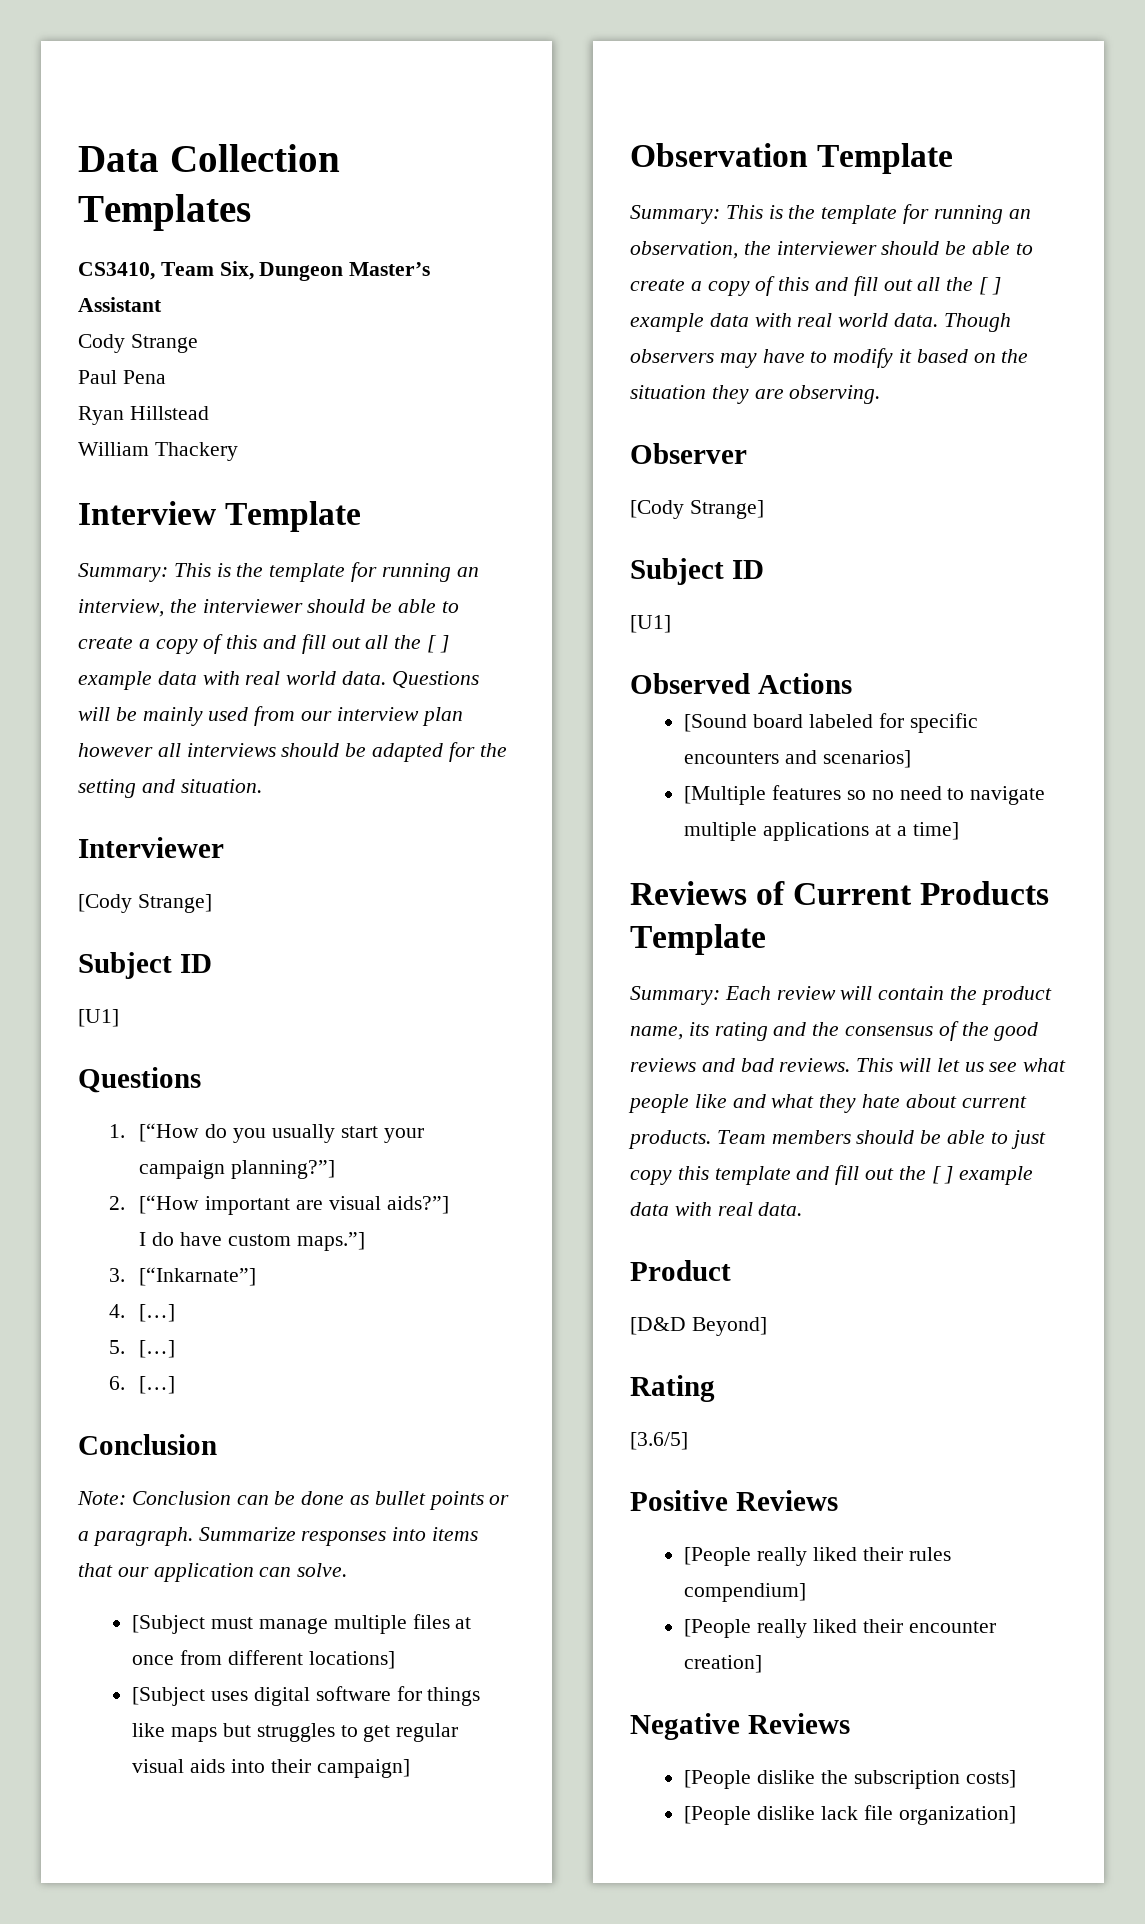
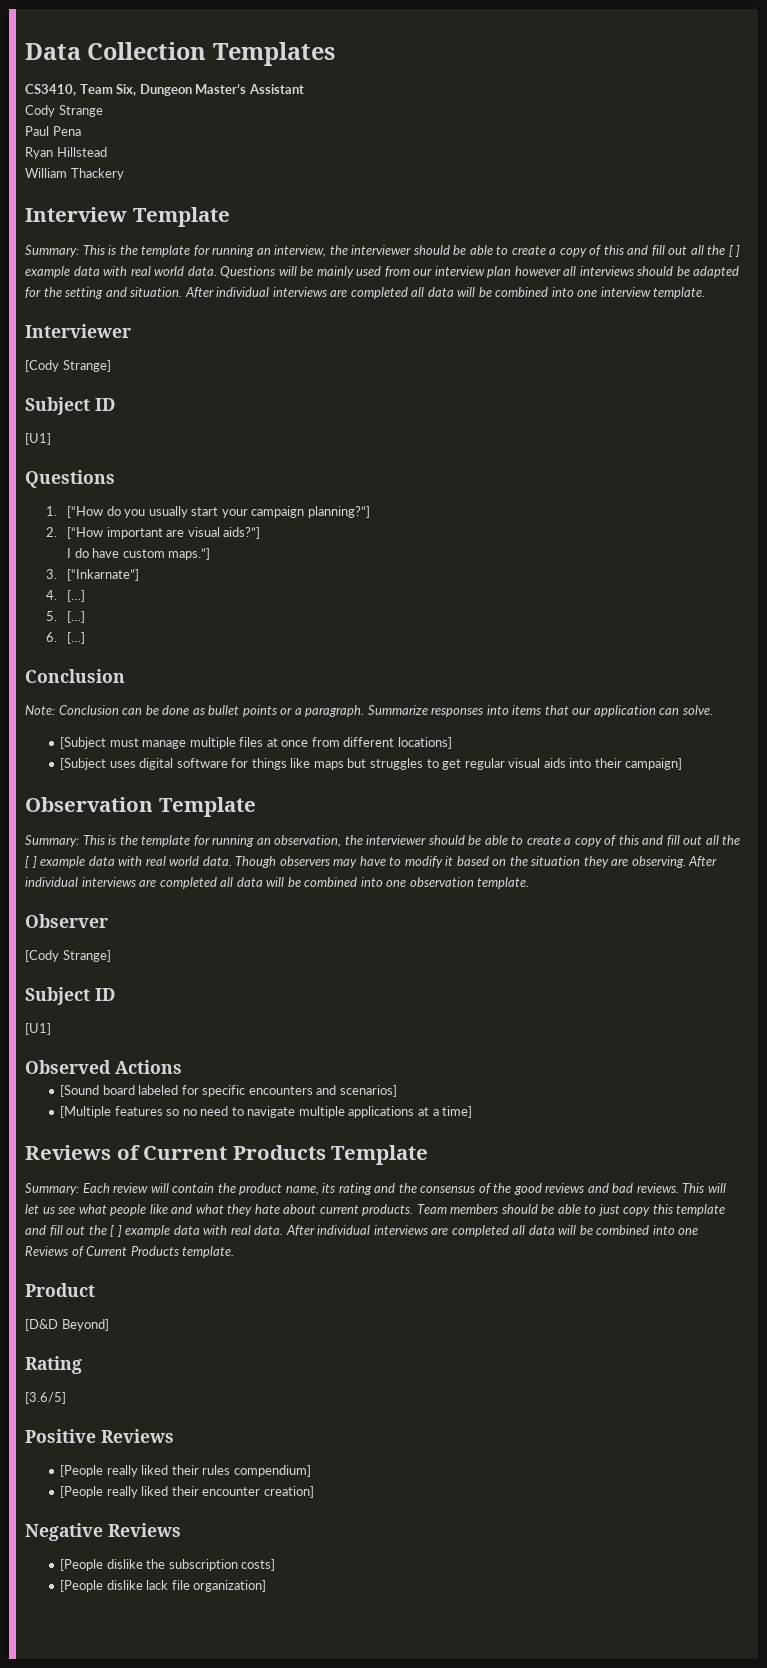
(262, 786) none -> [184,287,706,299] After individual interviews are completed all data will be combined into one interview template.
(881, 394) none -> [688,856,718,867] [25,877,530,889] After individual interviews are completed all data will be combined into one observation template.
(803, 1209) none -> [285,1225,699,1237] [25,1246,235,1258] After individual interviews are completed all data will be combined into one Reviews of Current Products template.

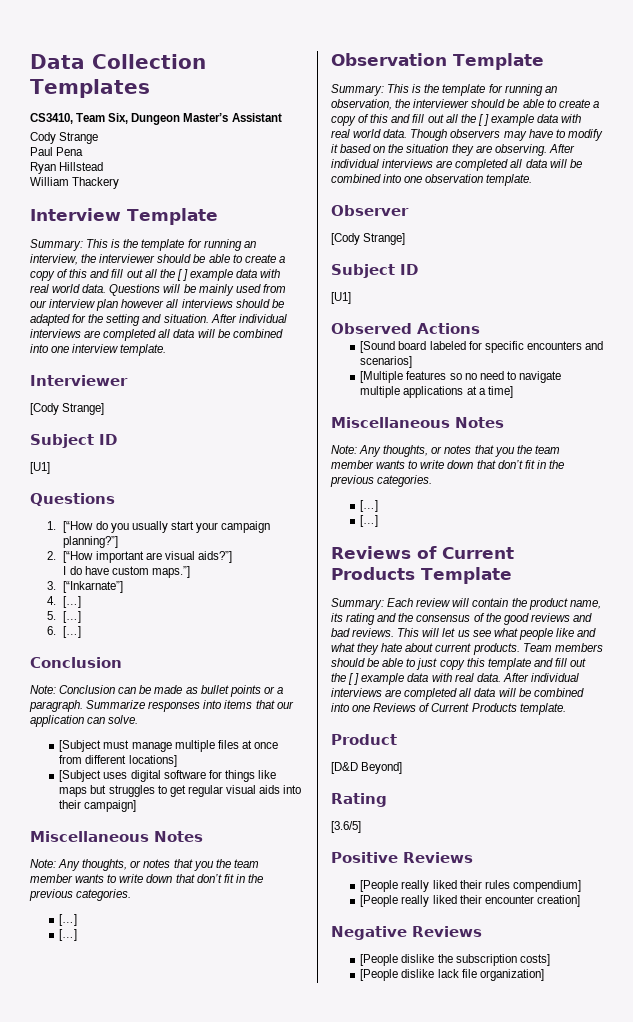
[162,705,190,715] done -> [154,685,183,694] made
(683, 764) none -> [30,831,203,842] [30,859,259,871] [30,874,263,883] [29,889,132,901] [59,914,78,926] [59,929,78,941] // Miscellaneous Notes // Note: Any thoughts, or notes that you the team member wants to write down that don’t fit in the previous categories. // […] // […]
(473, 1112) none -> [331,417,504,428] [331,445,560,457] [331,460,564,469] [330,475,433,487] [360,500,379,512] [360,515,379,527] // Miscellaneous Notes // Note: Any thoughts, or notes that you the team member wants to write down that don’t fit in the previous categories. // […] // […]

